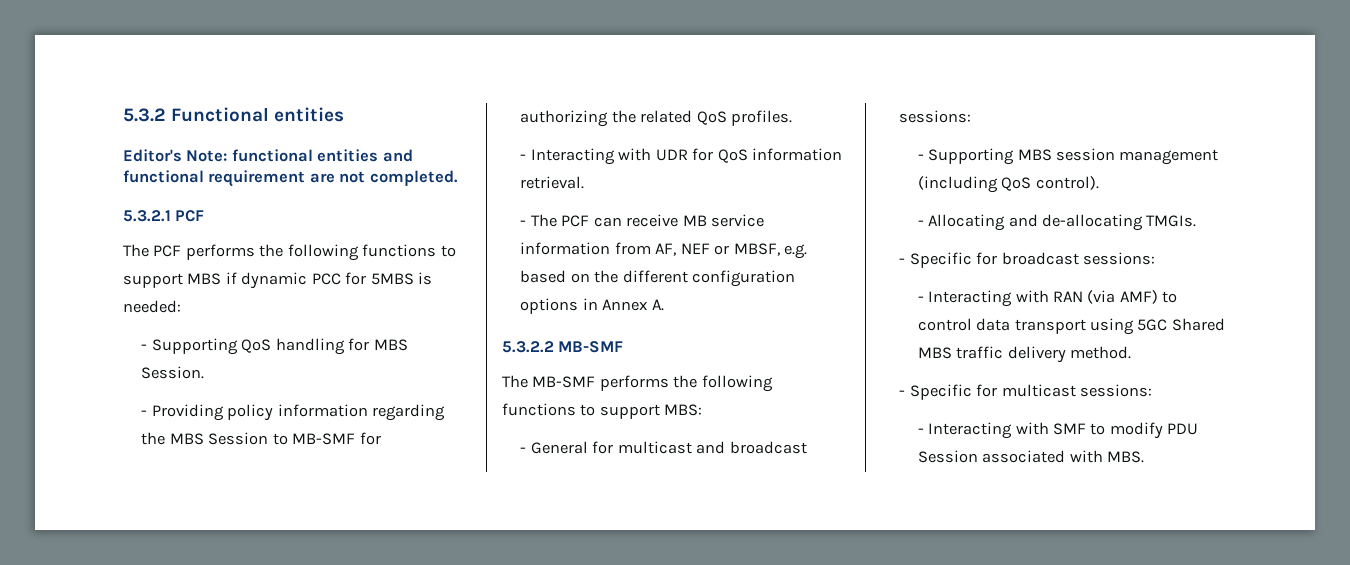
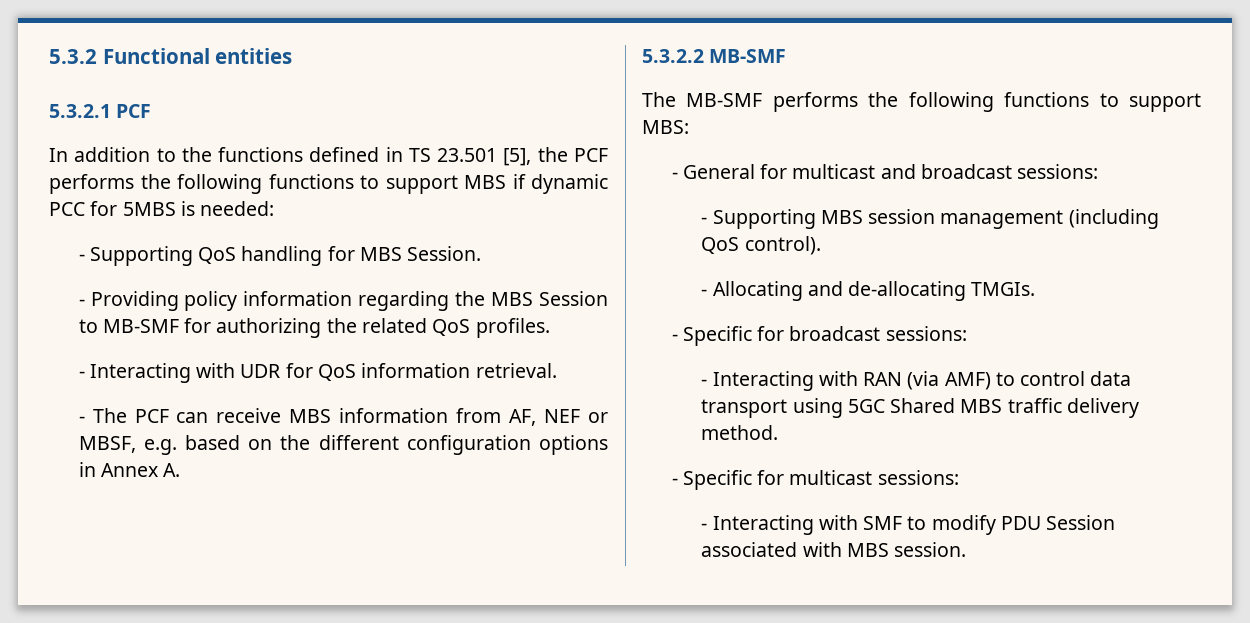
[123,149,413,162] [123,170,458,187] [123,210,205,222] [123,244,149,257] Editor's Note: functional entities and functional requirement are not completed. // 5.3.2.1 PCF // The -> [49,104,152,118] [49,147,568,166] 5.3.2.1 PCF // In addition to the functions defined in TS 23.501 [5], the
[682,214,765,227] MB service -> [289,409,332,423] MBS
[1107,451,1145,463] MBS. -> [846,542,967,557] MBS session.

